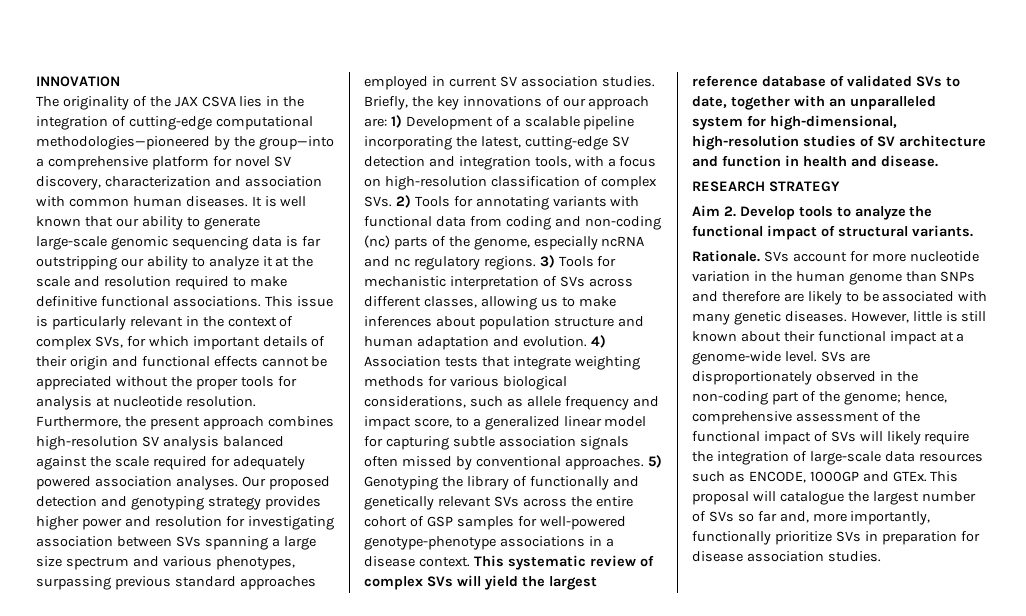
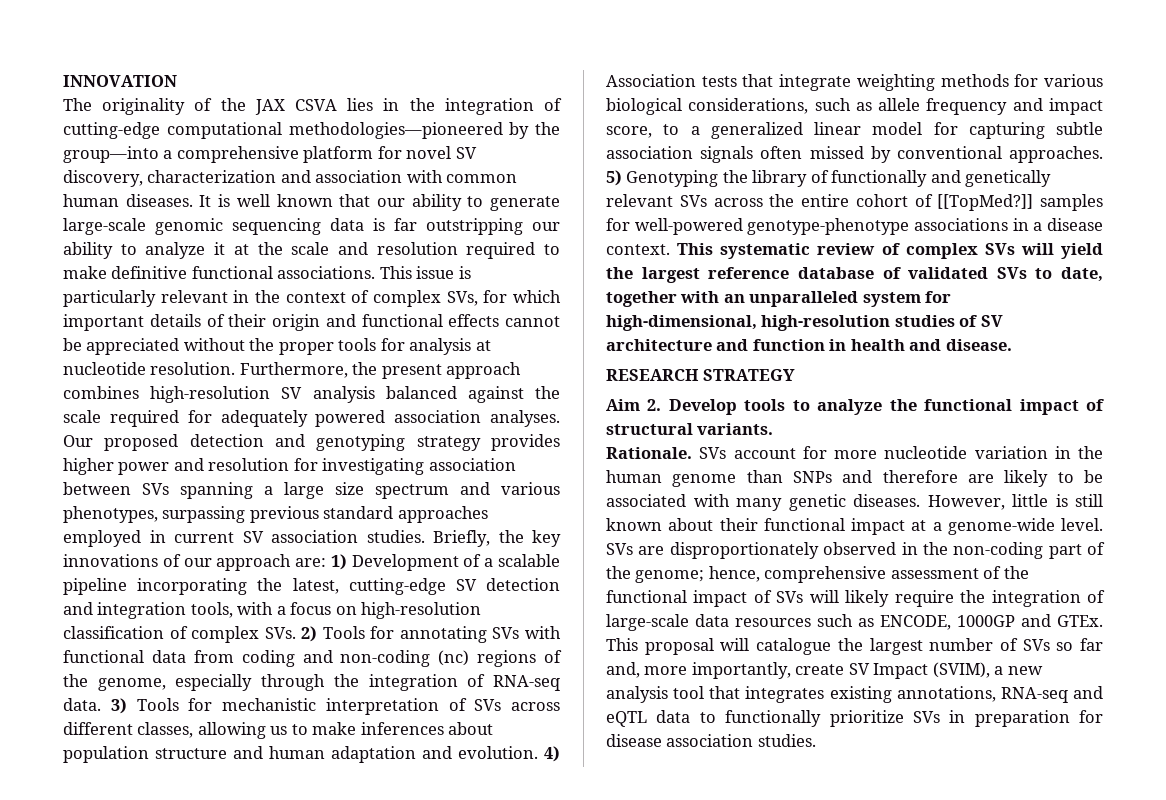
[552,196,607,207] variants -> [492,627,520,639] SVs
[393,237,428,250] parts -> [477,650,537,667] regions
[601,236,645,247] [364,256,536,270] ncRNA and nc regulatory regions. -> [261,674,560,691] [63,698,101,711] through the integration of RNA-seq data.
[426,516,453,527] GSP -> [937,194,1034,211] [[TopMed?]]
(931, 518) none -> [795,662,1043,679] [606,686,1103,703] [606,710,716,727] create SV Impact (SVIM), a new analysis tool that integrates existing annotations, RNA-seq and eQTL data to

